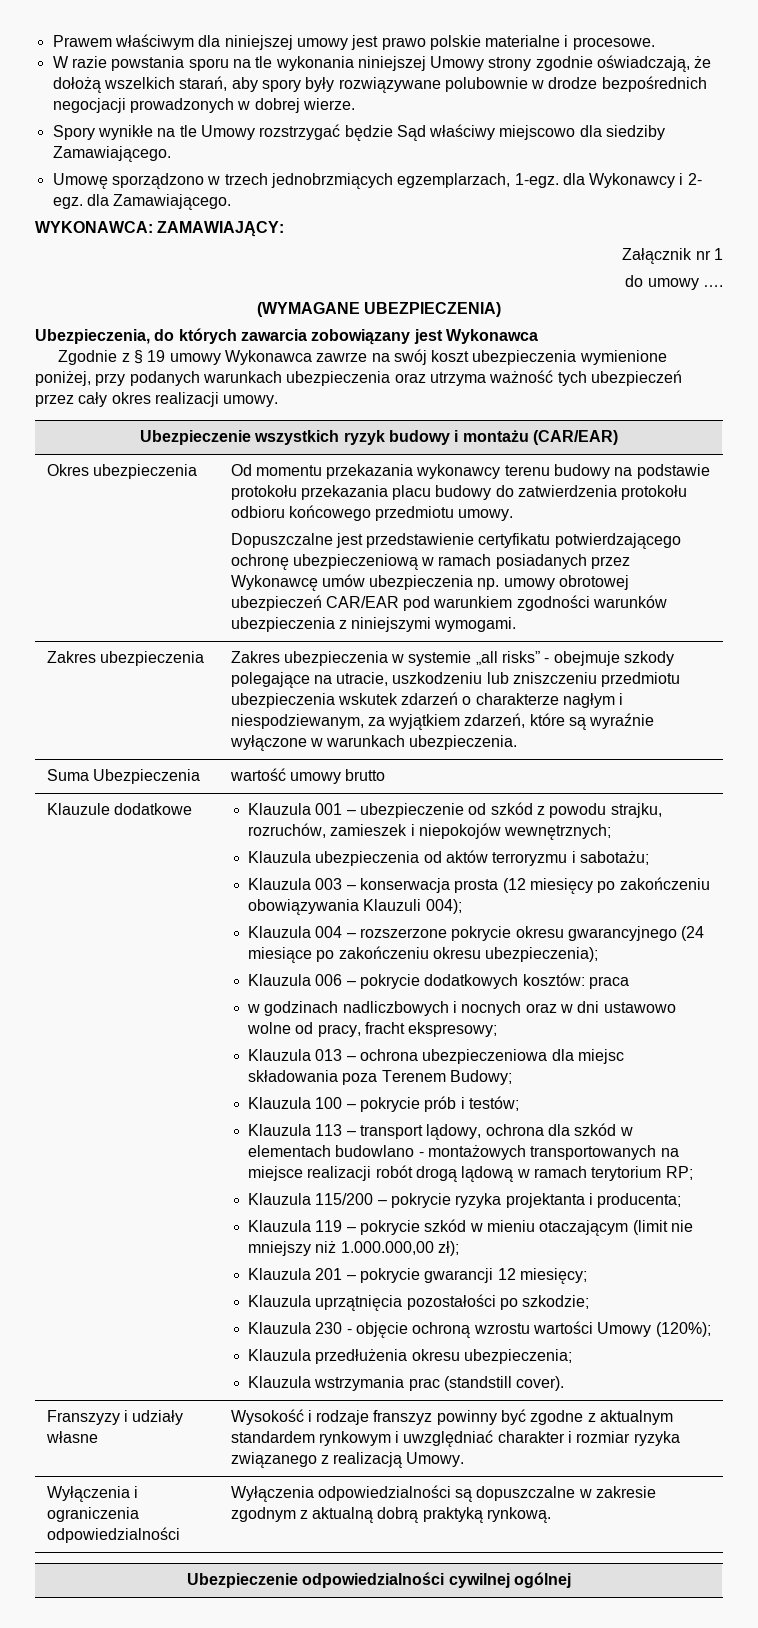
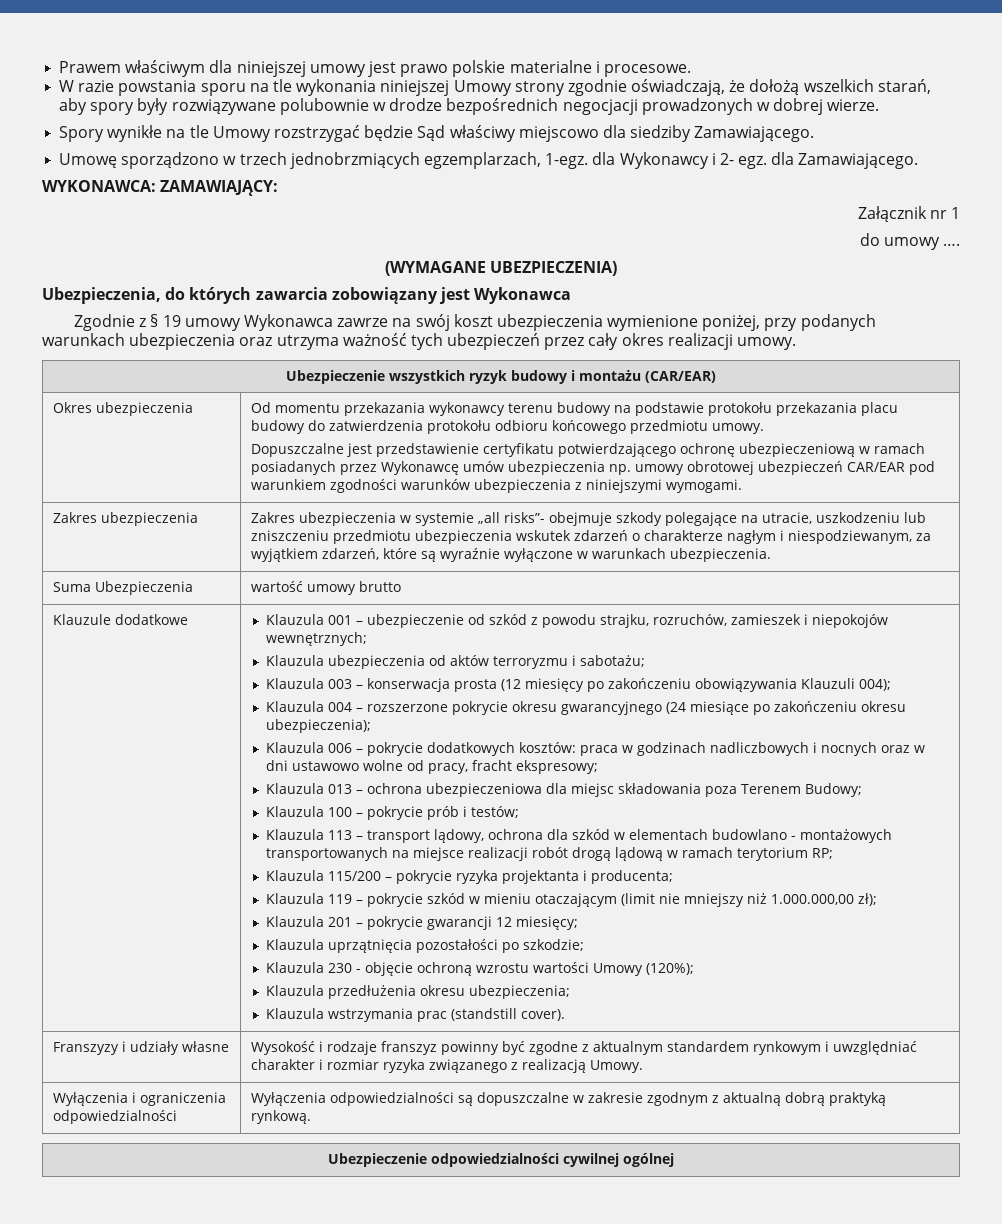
[502,651,550,663] risks” - -> [503,512,545,523] risks”-
(630, 982) // -> (618, 750) none

